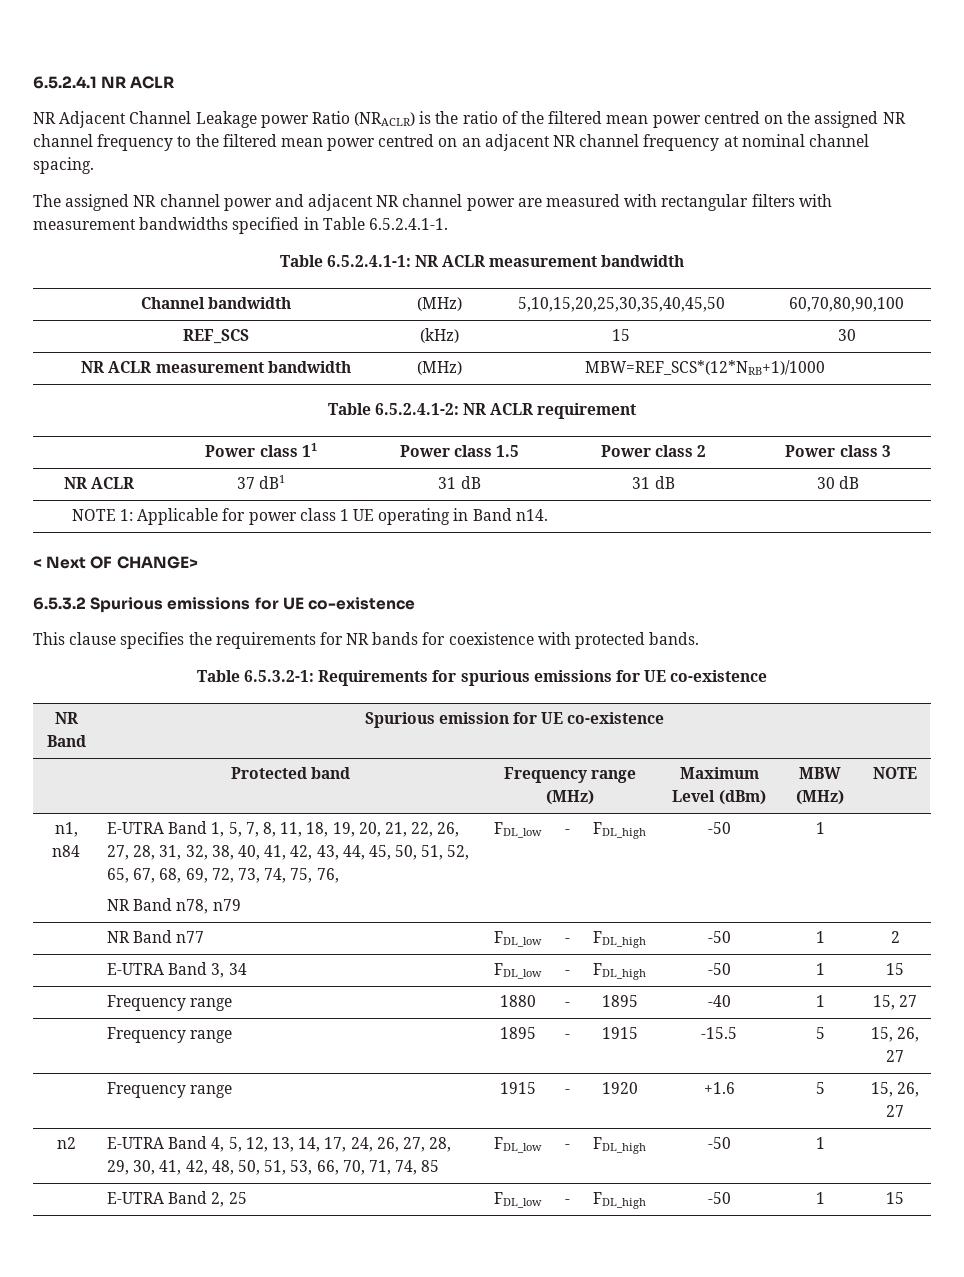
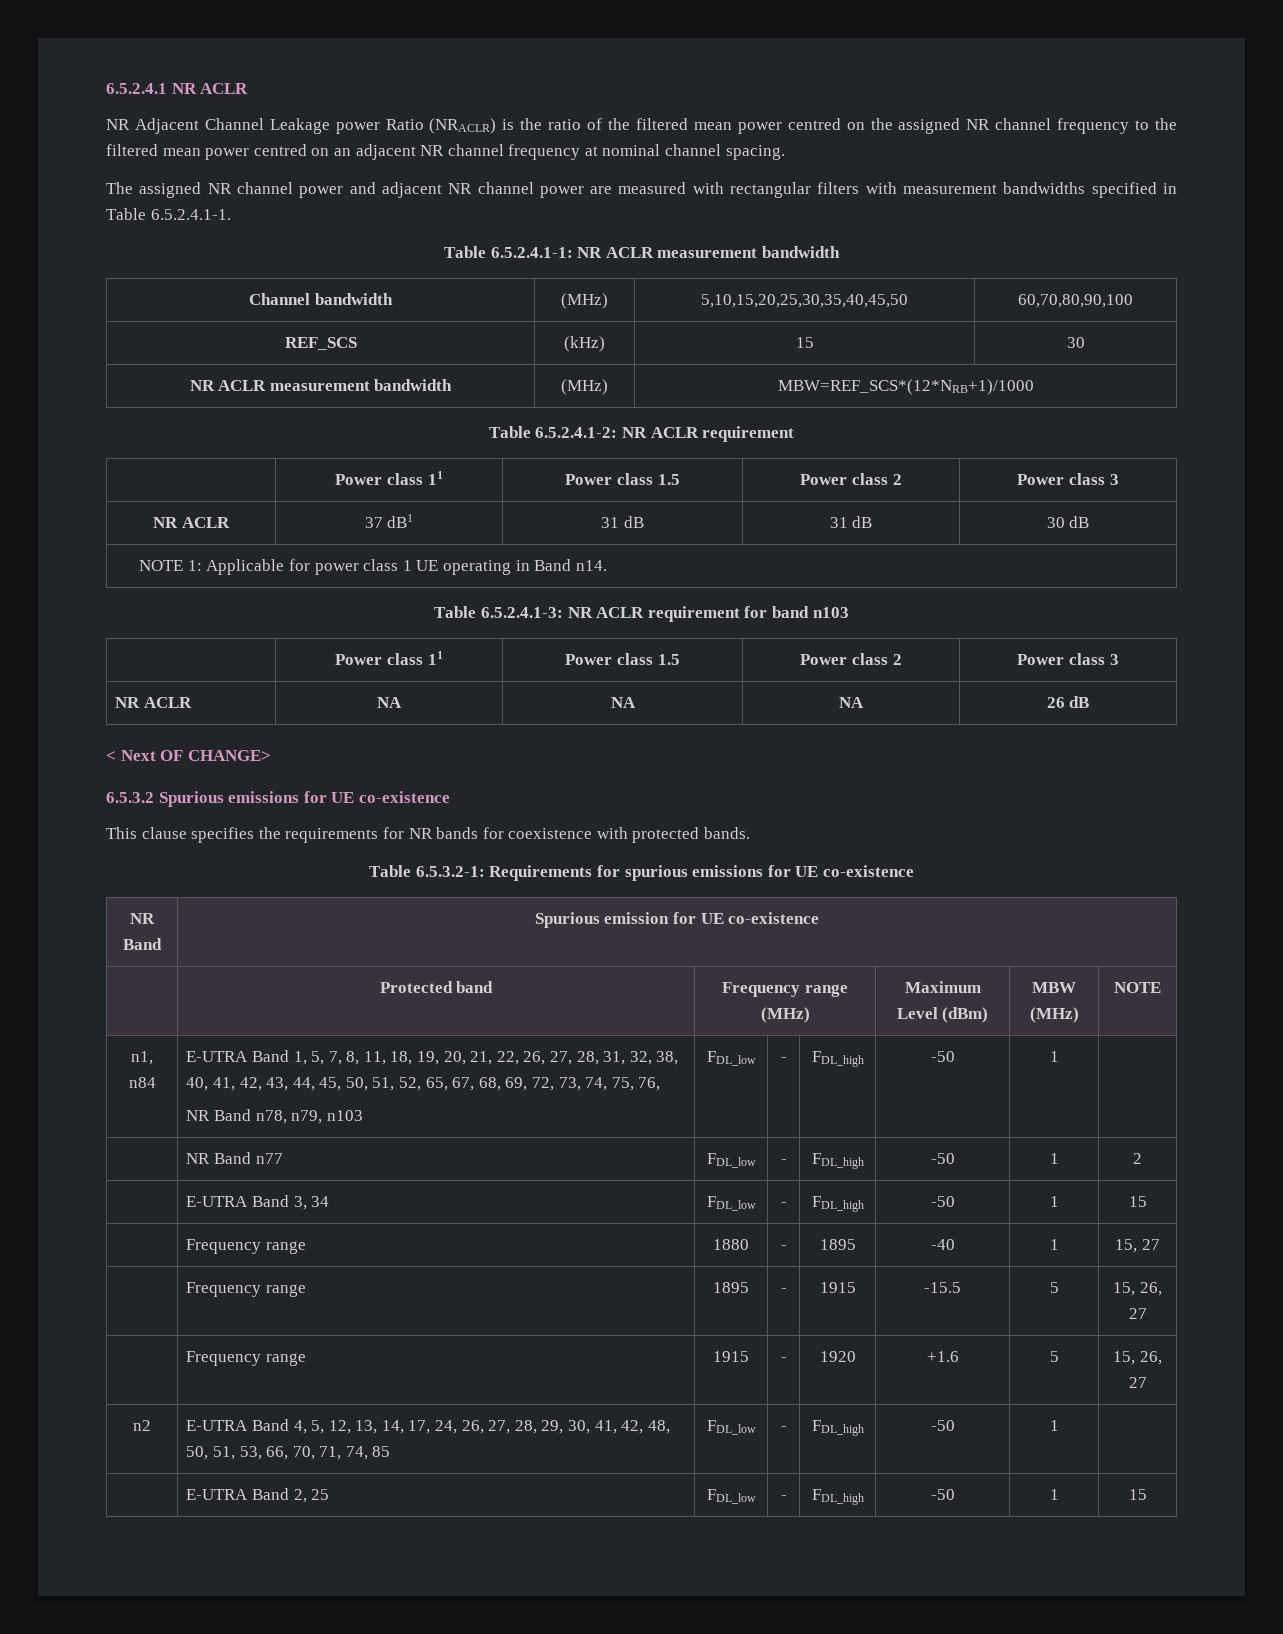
(548, 515) none -> [434,606,849,622] [335,651,443,665] [565,653,680,665] [800,653,902,665] [1017,653,1119,665] [115,697,192,708] [377,697,402,708] [610,697,636,708] [839,697,864,708] [1046,696,1090,708] // Table 6.5.2.4.1-3: NR ACLR requirement for band n103 // | Power class 11 | Power class 1.5 | Power class 2 | Power class 3 // NR ACLR | NA | NA | NA | 26 dB
[212,899,241,911] n79 -> [291,1110,363,1124] n79, n103

